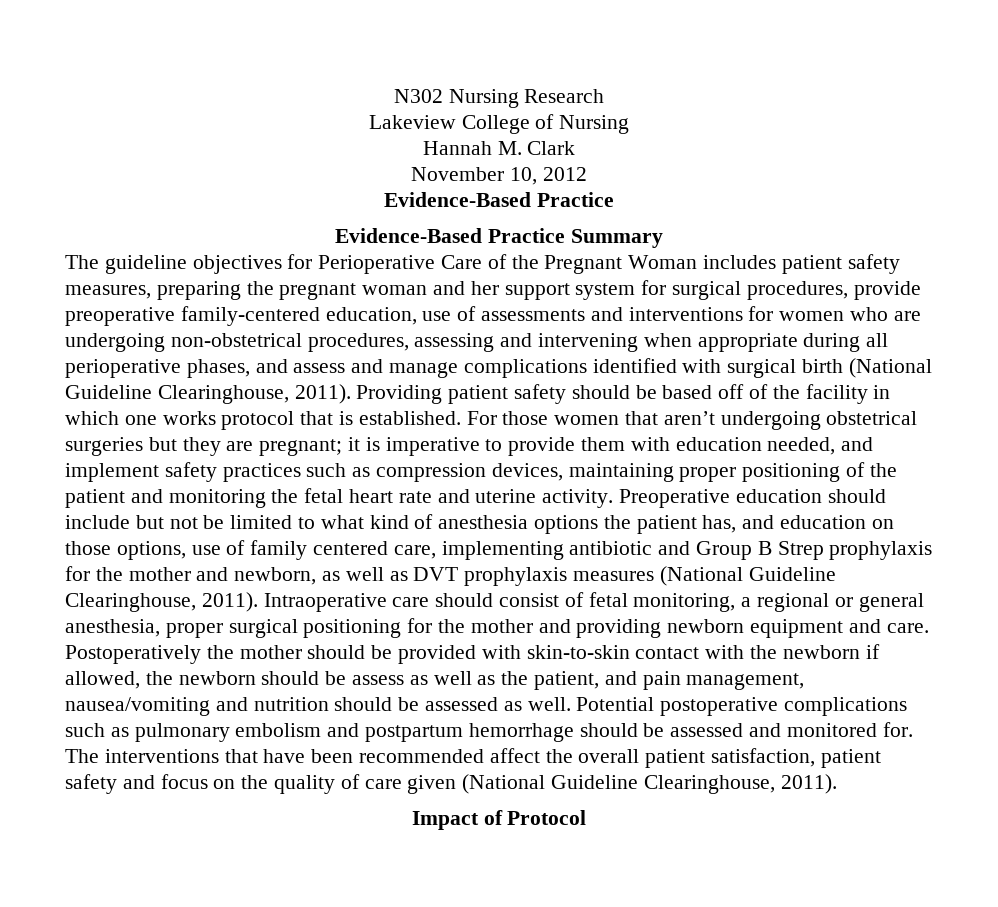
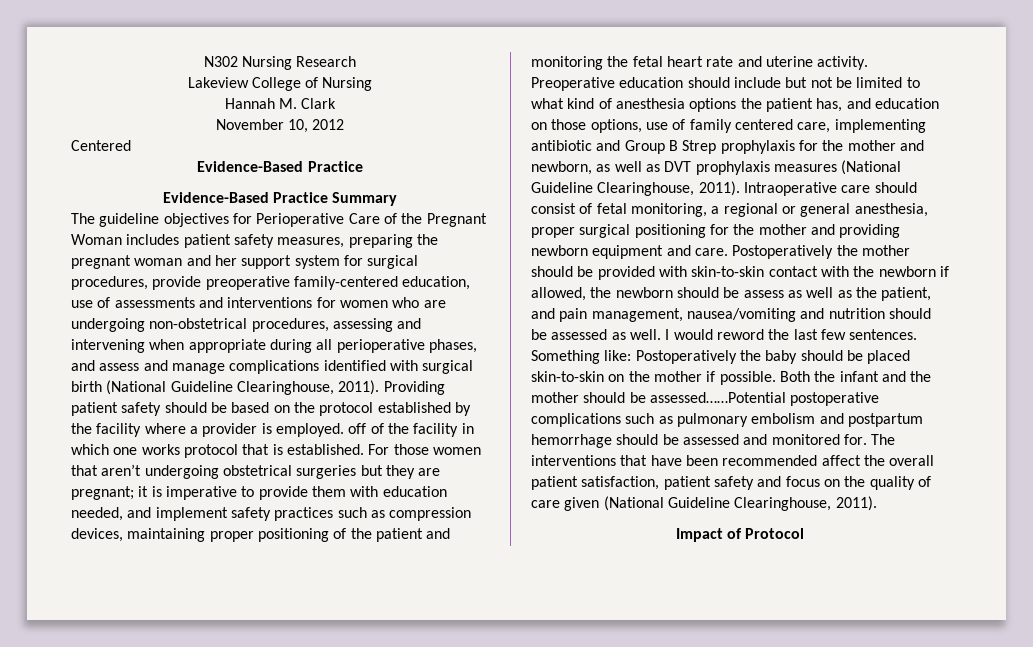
(587, 174) none -> [71,140,131,151] // Centered
(713, 392) none -> [273,402,471,416] [71,423,344,437] on the protocol established by the facility where a provider is employed.
[576,697,655,711] Potential -> [665,329,918,340] [531,350,911,364] [531,371,932,385] [531,392,786,403] I would reword the last few sentences. Something like: Postoperatively the baby should be placed skin-to-skin on the mother if possible. Both the infant and the mother should be assessed……Potential

